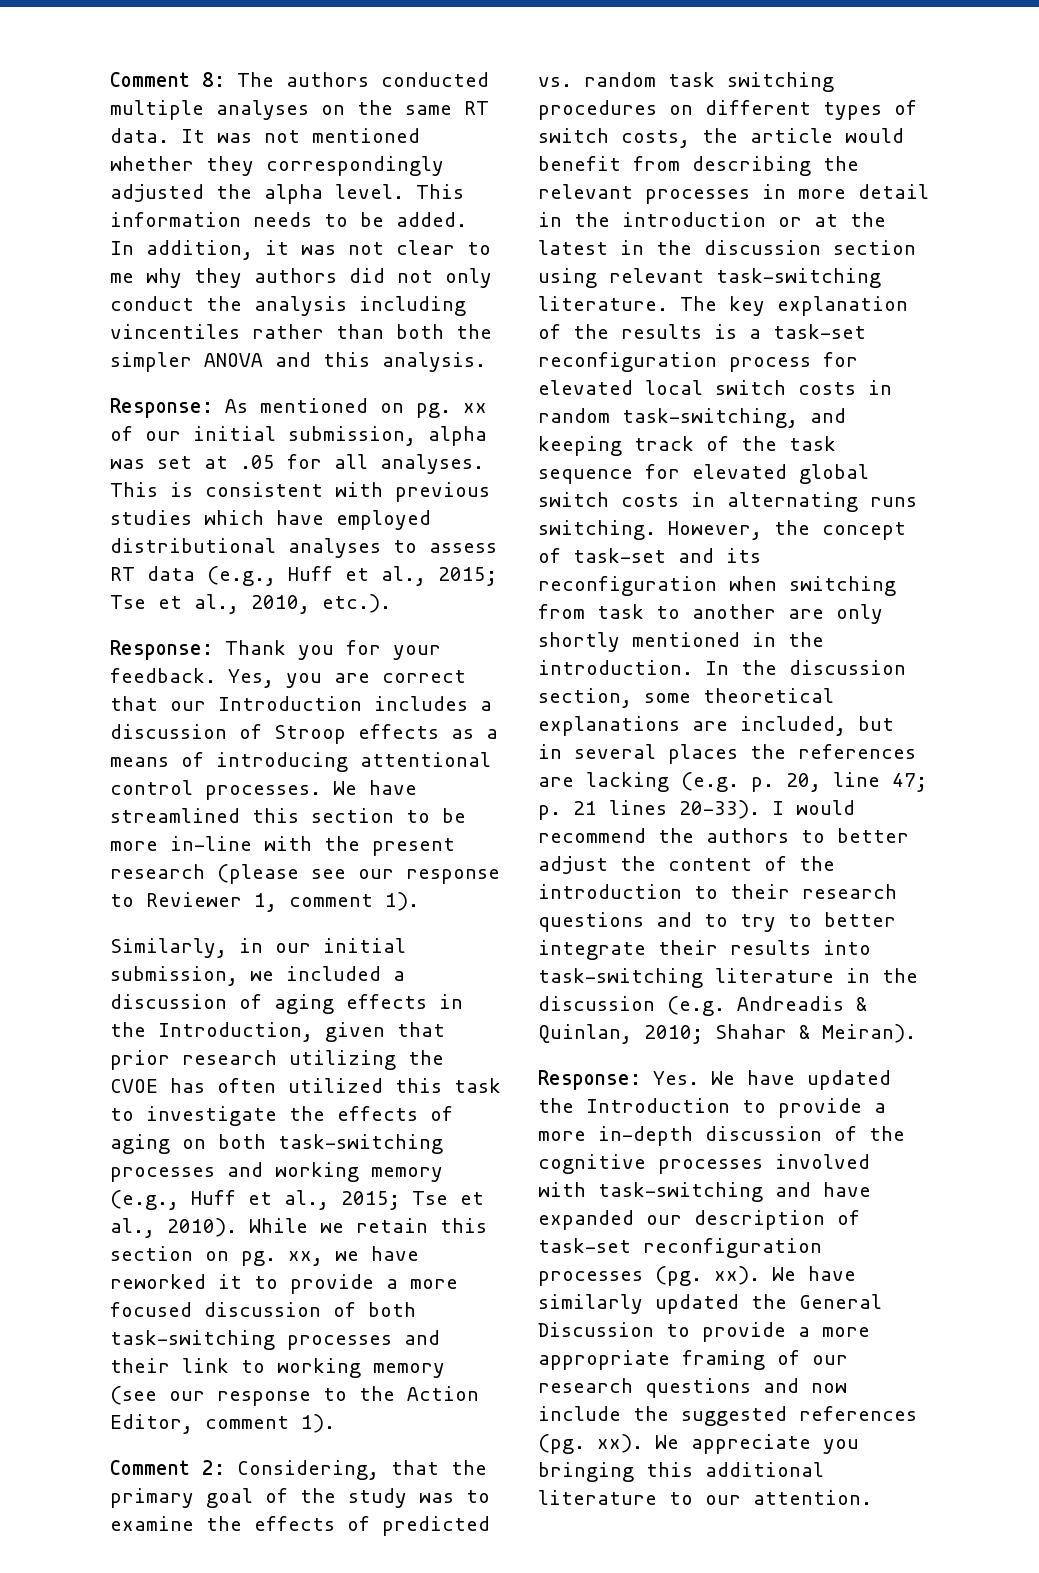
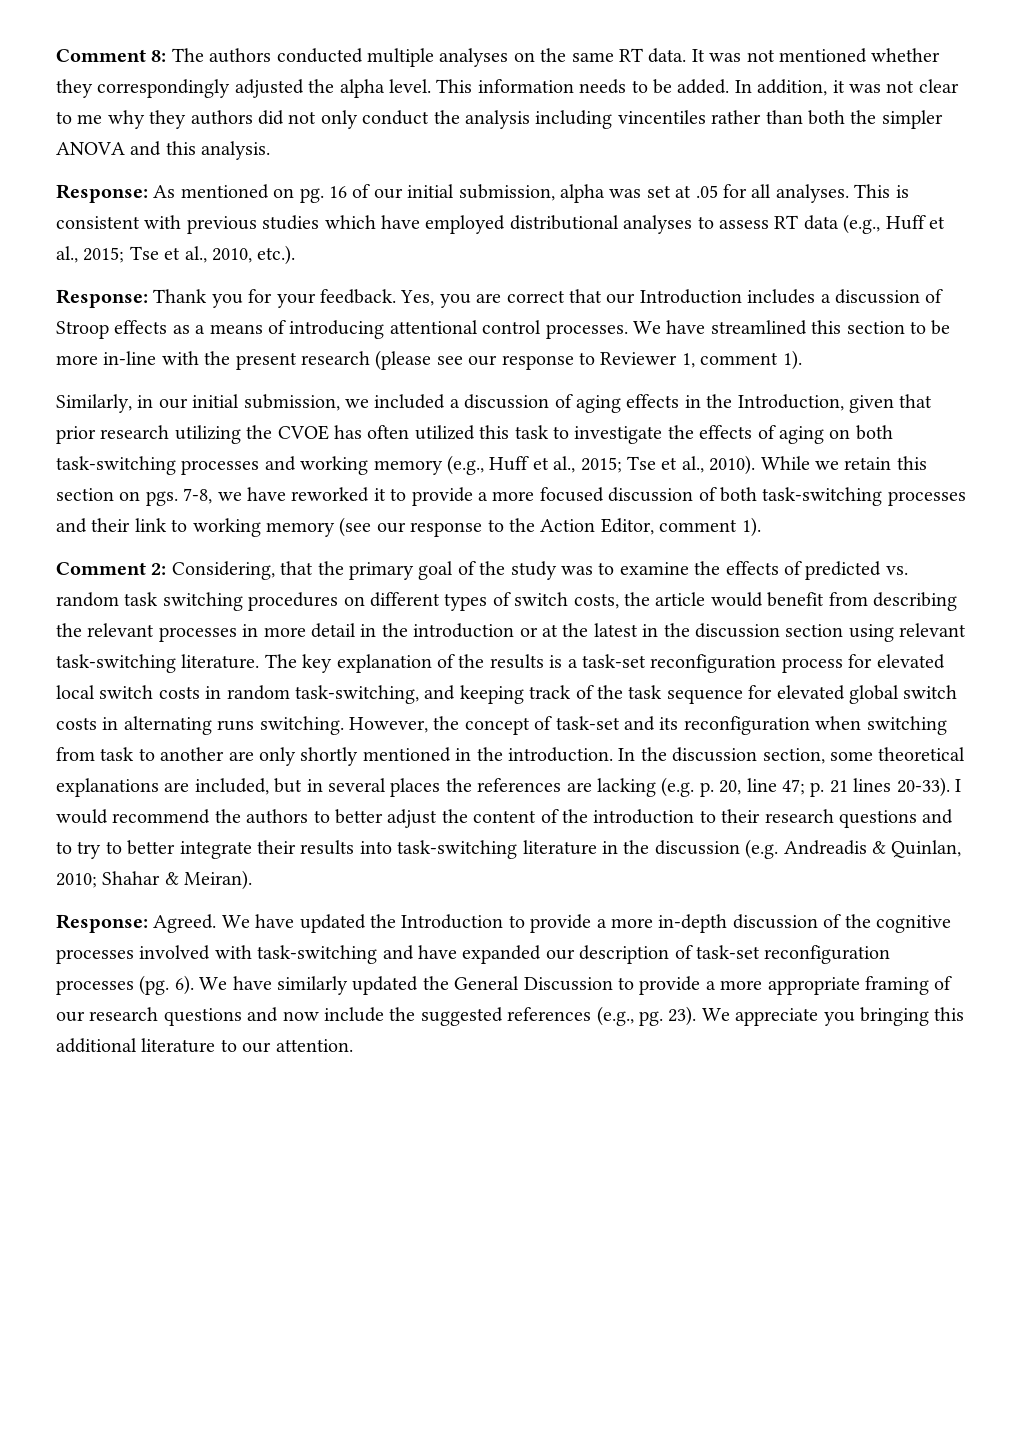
[463,403,487,413] xx -> [329,186,347,198] 16
[241,1251,323,1266] pg. xx, -> [145,488,213,506] pgs. 7-8,
[653,1071,699,1085] Yes. -> [153,914,217,933] Agreed.
[714,1266,760,1285] xx). -> [174,975,194,995] 6).
[538,1434,643,1454] (pg. xx). -> [596,1006,697,1026] (e.g., pg. 23).

